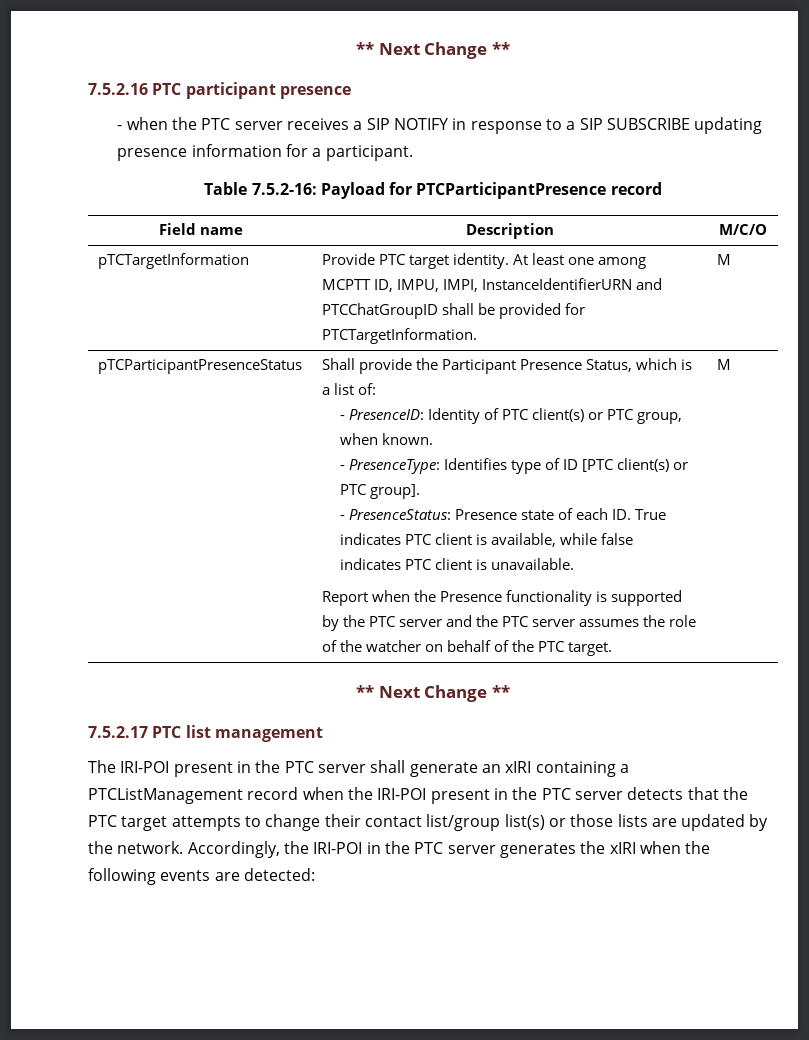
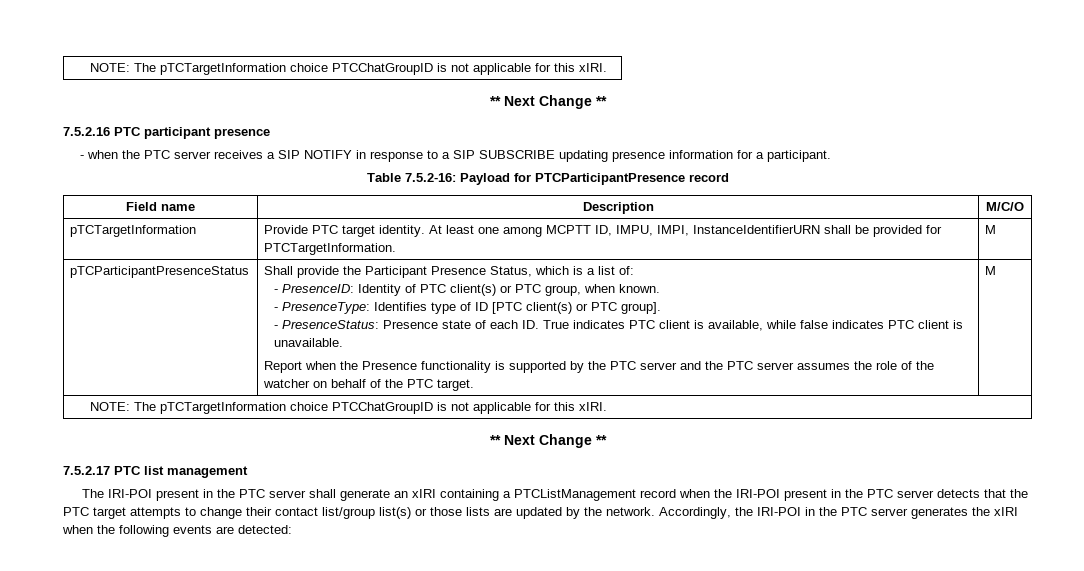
(356, 48) none -> [90,63,608,75] NOTE: The pTCTargetInformation choice PTCChatGroupID is not applicable for this xIRI. //
[636,278,663,290] [322,303,439,319] and PTCChatGroupID -> (821, 229) none
(732, 364) none -> [90,402,608,414] // NOTE: The pTCTargetInformation choice PTCChatGroupID is not applicable for this xIRI.

